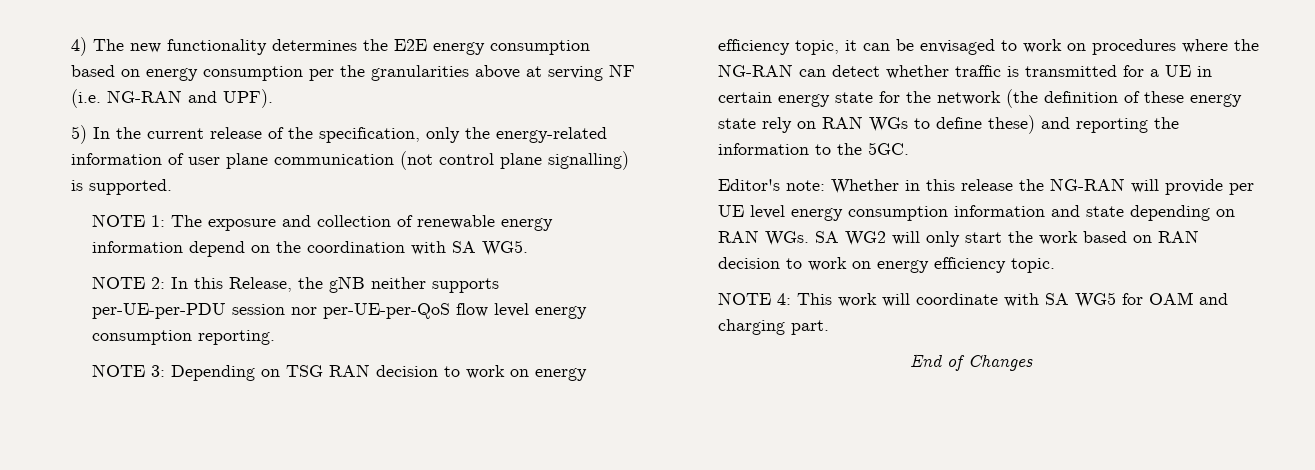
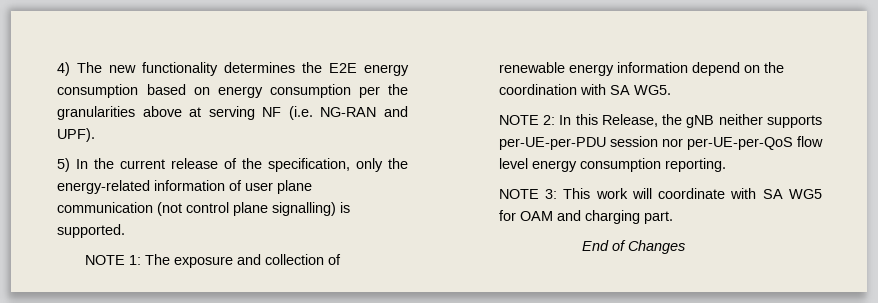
[171,364,588,381] [718,39,1260,55] [718,64,1213,79] [718,89,1243,108] [718,115,1180,134] [718,142,910,155] [718,178,1255,195] [718,205,1236,221] [718,230,1200,247] [718,257,1056,273] [718,292,792,305] Depending on TSG RAN decision to work on energy efficiency topic, it can be envisaged to work on procedures where the NG-RAN can detect whether traffic is transmitted for a UE in certain energy state for the network (the definition of these energy state rely on RAN WGs to define these) and reporting the information to the 5GC. // Editor's note: Whether in this release the NG-RAN will provide per UE level energy consumption information and state depending on RAN WGs. SA WG2 will only start the work based on RAN decision to work on energy efficiency topic. // NOTE 4: -> (558, 194) none

